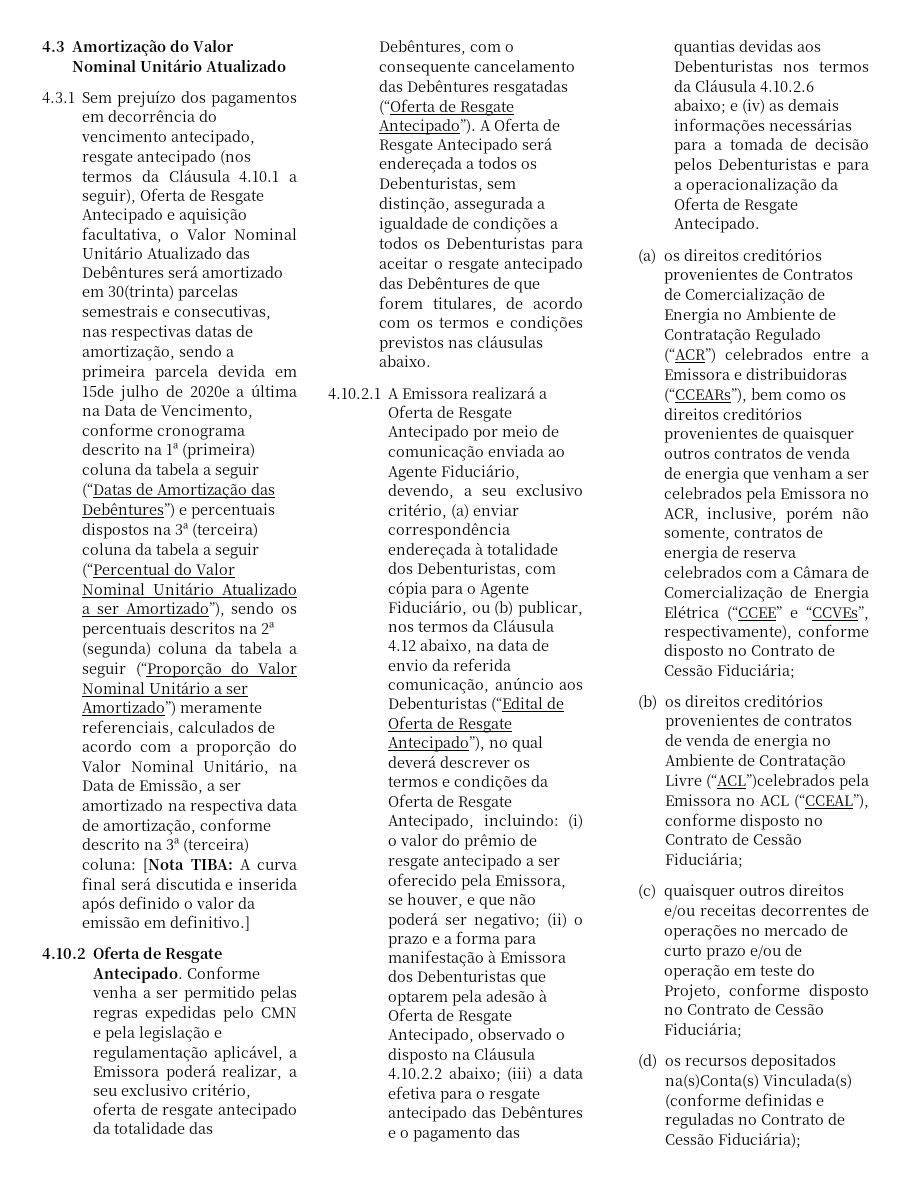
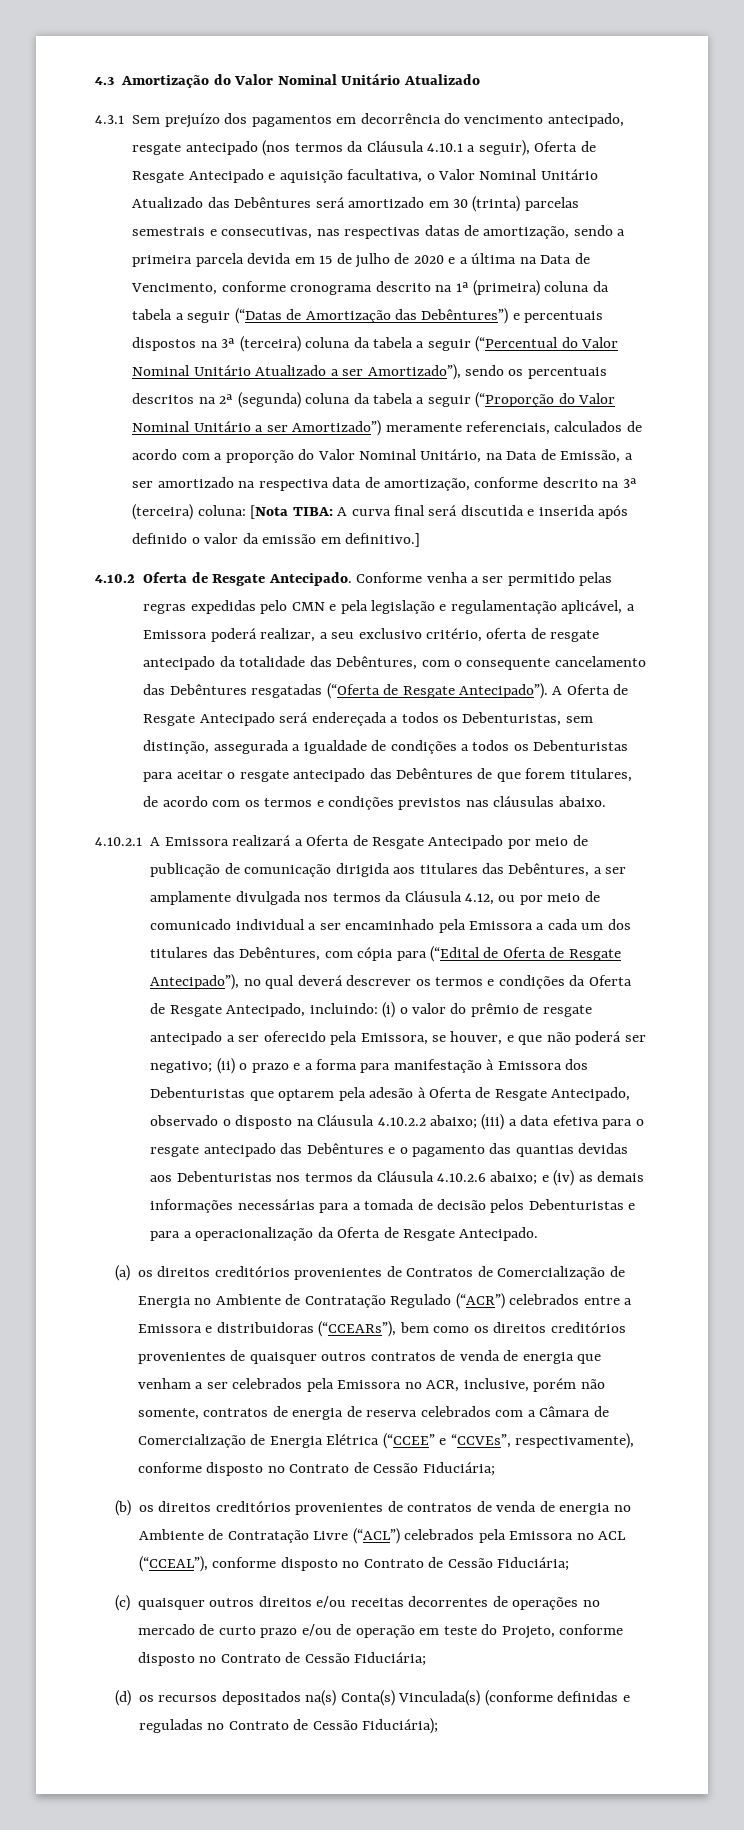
[108,285,175,300] 30(trinta) -> [452,196,521,212] 30 (trinta)
[82,385,230,401] 15de julho de 2020e -> [319,253,456,268] 15 de julho de 2020 e
[388,445,566,461] [388,464,521,481] [388,484,583,499] [388,503,520,519] [388,523,511,539] [388,542,559,559] [388,562,557,577] [388,581,530,598] [388,600,583,617] [388,619,555,632] [388,639,550,654] [388,658,512,671] [388,677,583,694] [388,697,488,709] comunicação enviada ao Agente Fiduciário, devendo, a seu exclusivo critério, (a) enviar correspondência endereçada à totalidade dos Debenturistas, com cópia para o Agente Fiduciário, ou (b) publicar, nos termos da Cláusula 4.12 abaixo, na data de envio da referida comunicação, anúncio aos Debenturistas -> [150,863,627,877] [150,891,600,905] [150,919,631,933] [150,947,427,961] publicação de comunicação dirigida aos titulares das Debêntures, a ser amplamente divulgada nos termos da Cláusula 4.12, ou por meio de comunicado individual a ser encaminhado pela Emissora a cada um dos titulares das Debêntures, com cópia para
[705,774,835,789] (“ACL”)celebrados -> [352,1528,475,1544] (“ACL”) celebrados
[664,1074,759,1089] na(s)Conta(s) -> [305,1690,395,1706] na(s) Conta(s)

